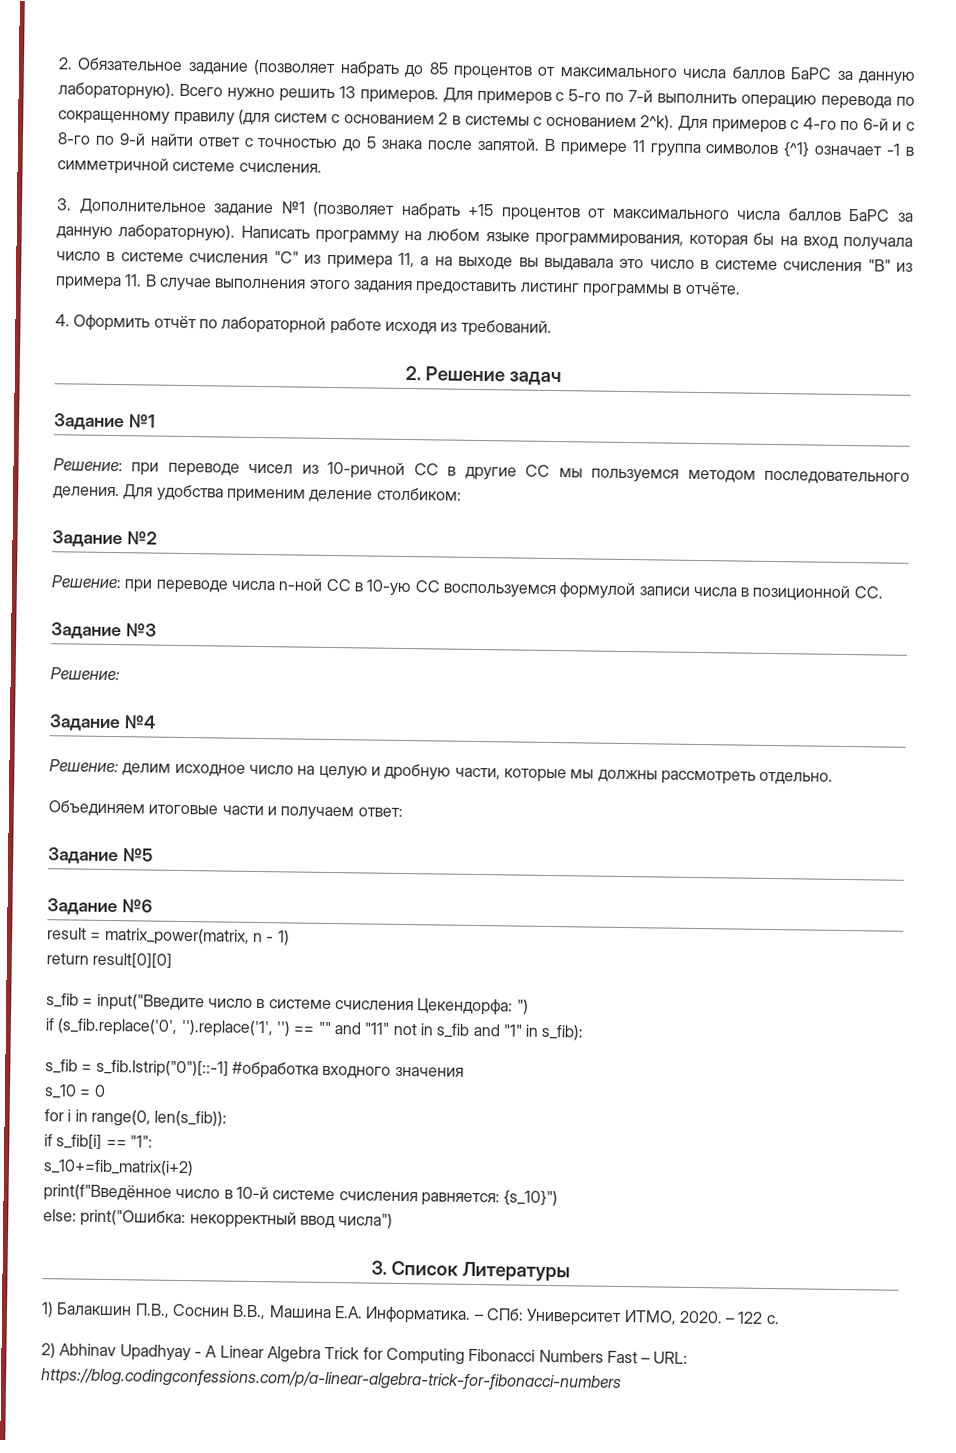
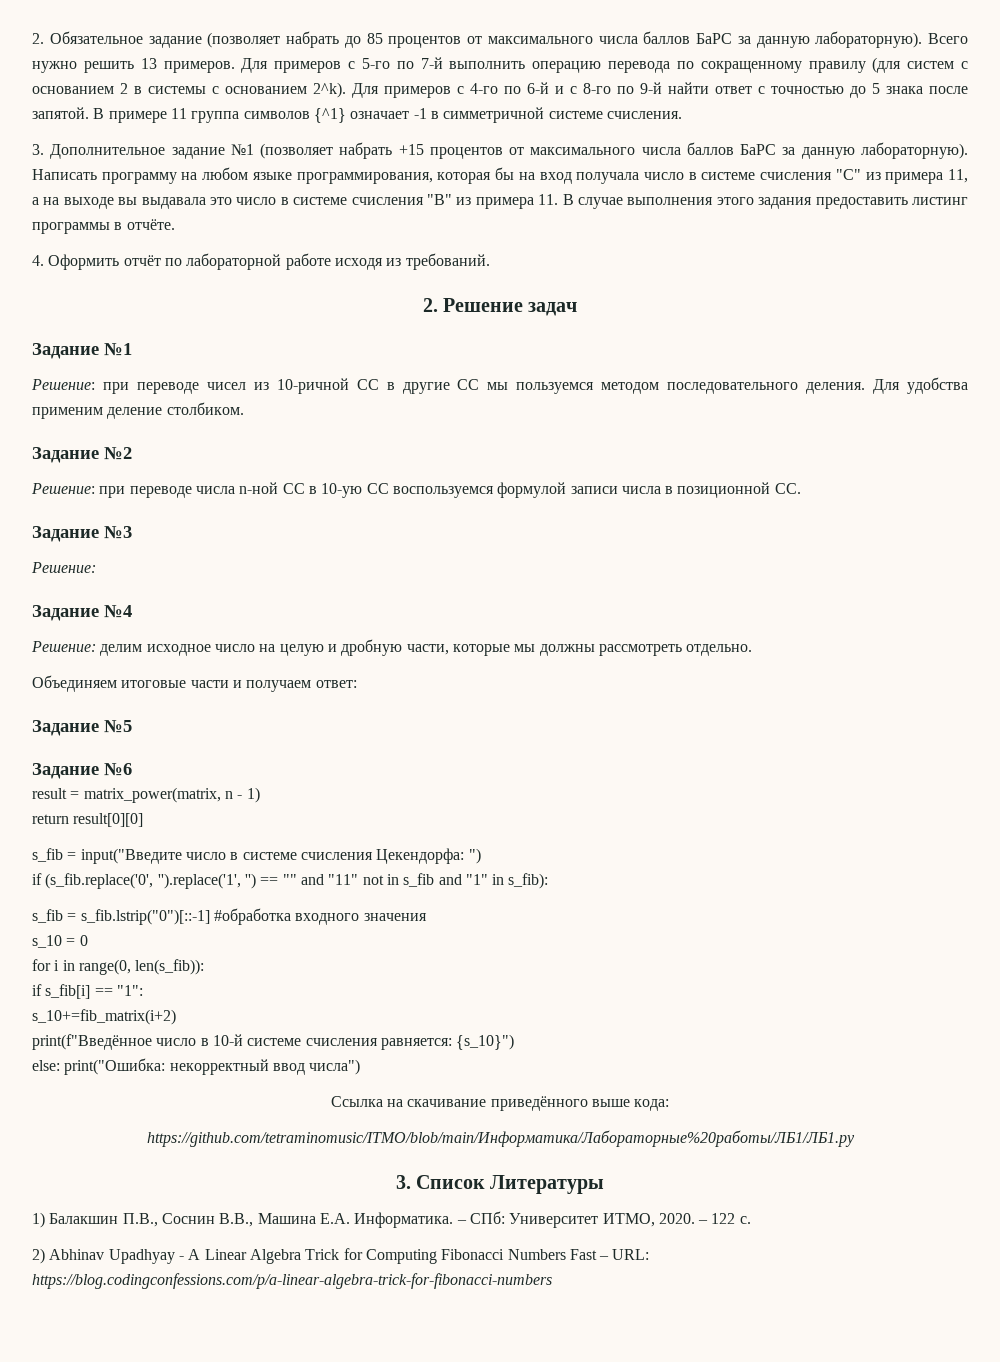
[376,487,462,501] столбиком: -> [166,402,244,415] столбиком.
(394, 1221) none -> [330,1096,670,1111] [146,1130,855,1147] // Ссылка на скачивание приведённого выше кода: // https://github.com/tetraminomusic/ITMO/blob/main/Информатика/Лабораторные%20работы/ЛБ1/ЛБ1.py

